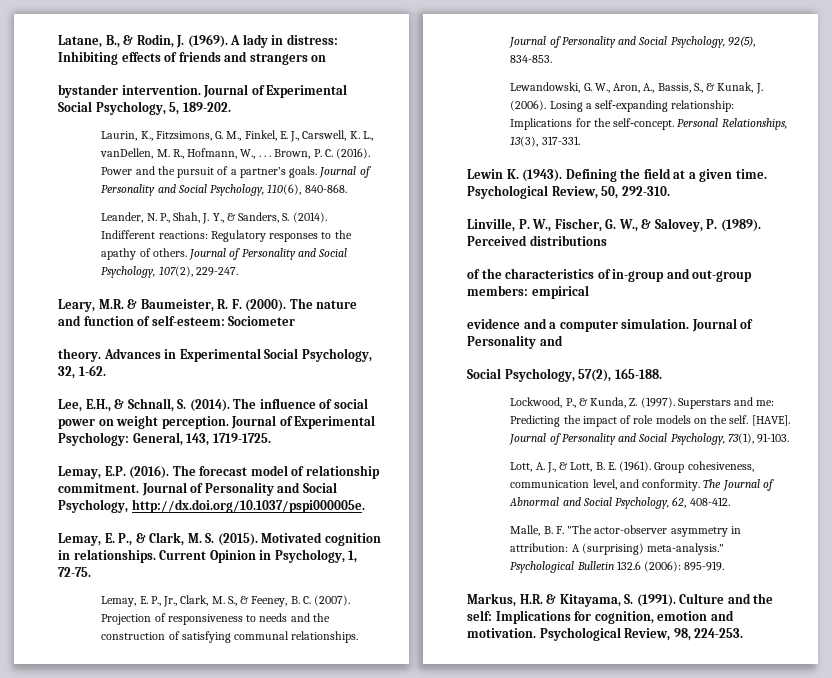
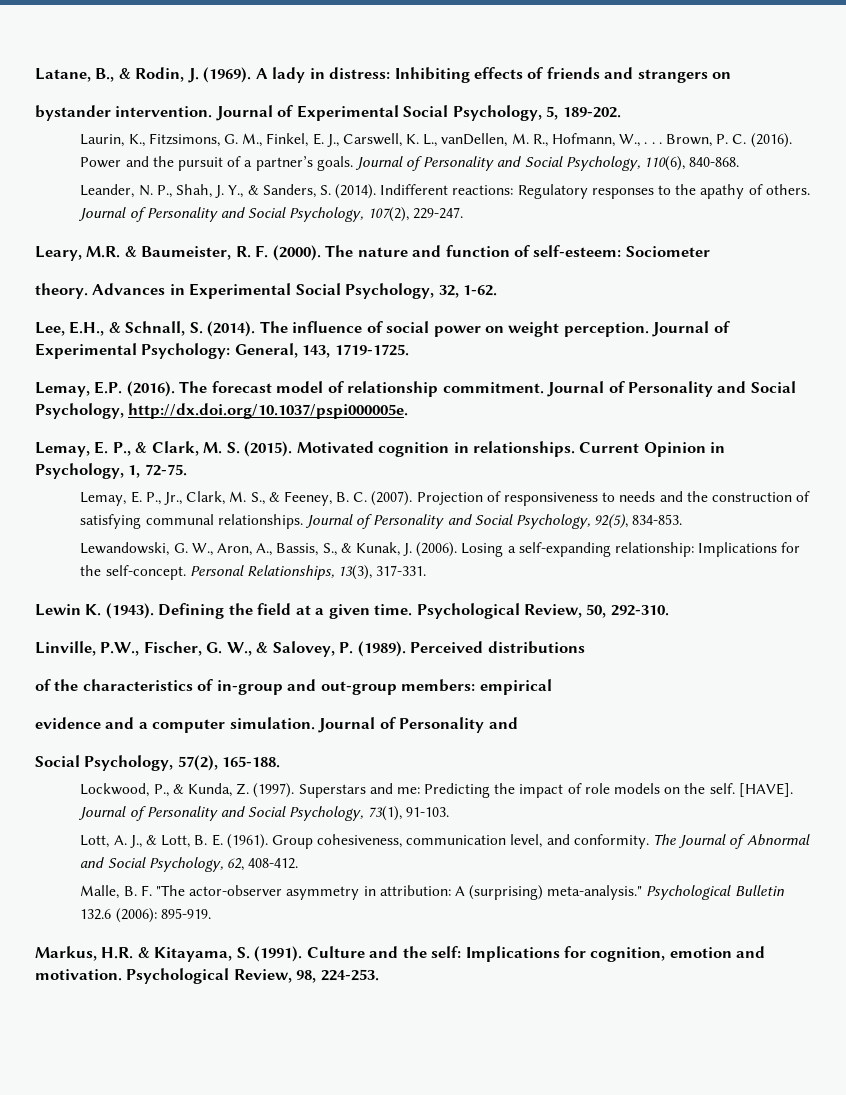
[518,219,552,232] P. W., -> [100,642,140,656] P.W.,

